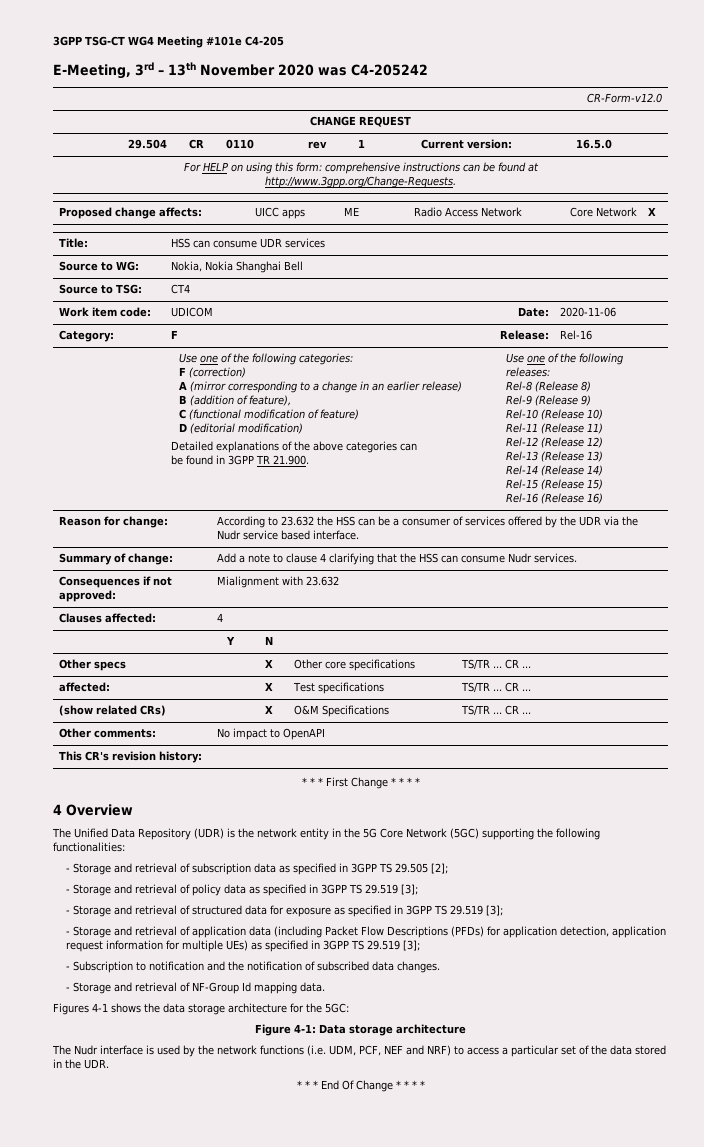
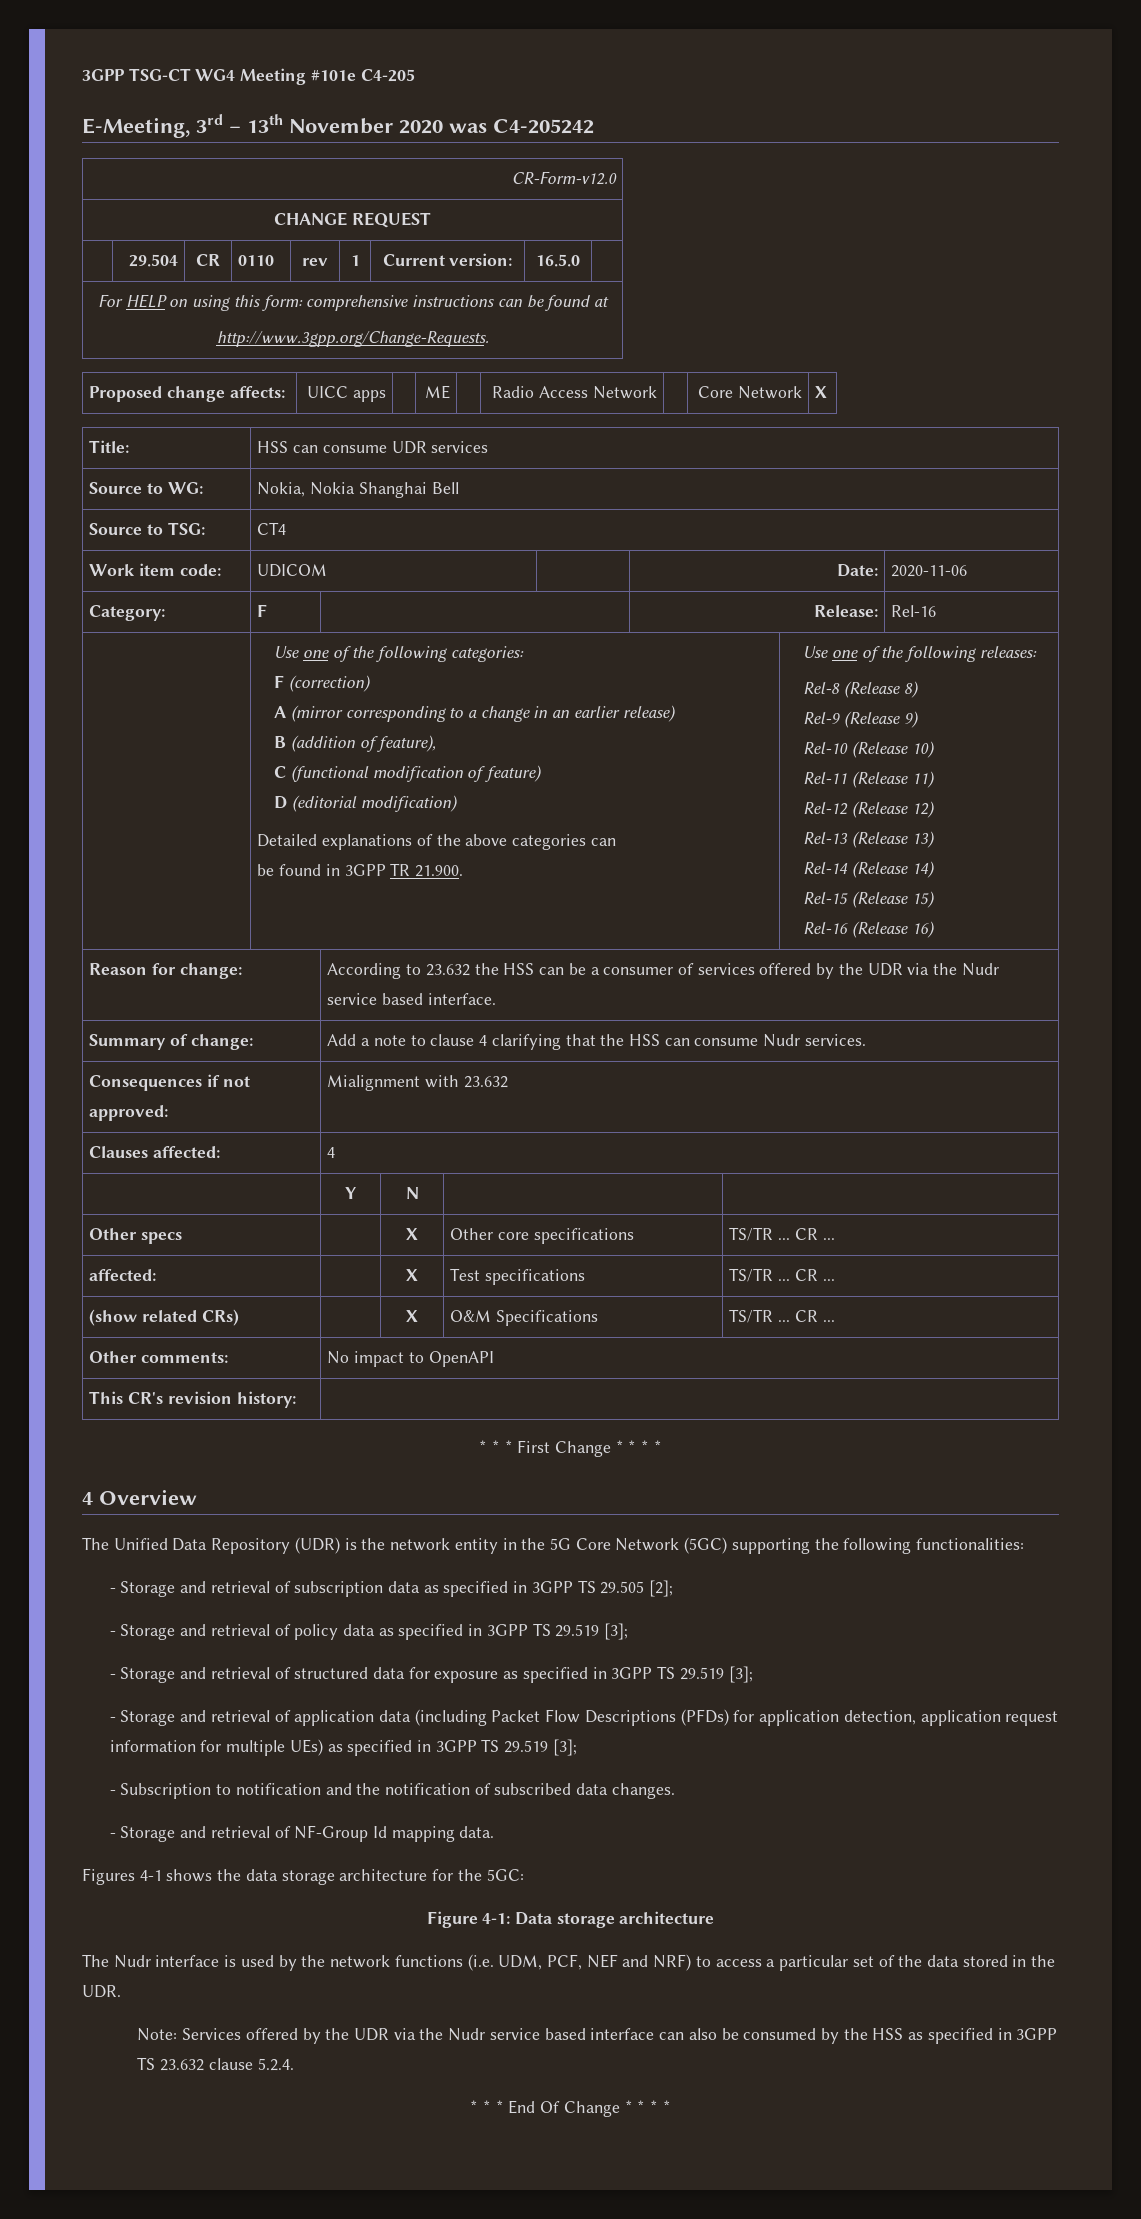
(109, 1064) none -> [137,2028,1058,2044] [137,2057,294,2071] // Note: Services offered by the UDR via the Nudr service based interface can also be consumed by the HSS as specified in 3GPP TS 23.632 clause 5.2.4.

